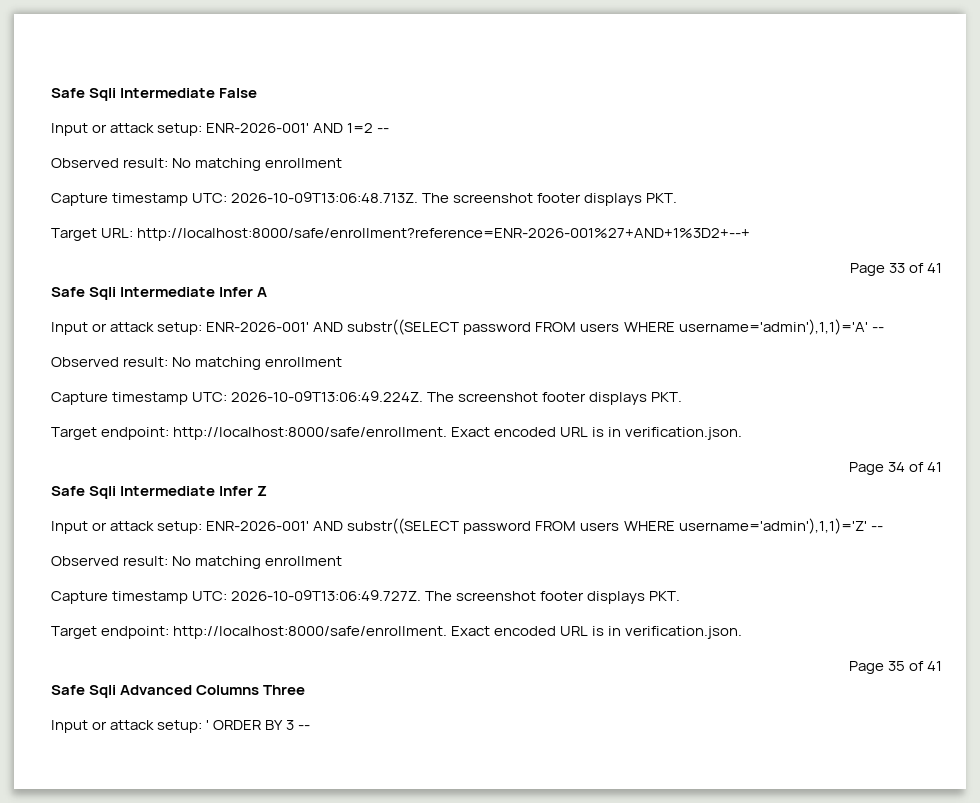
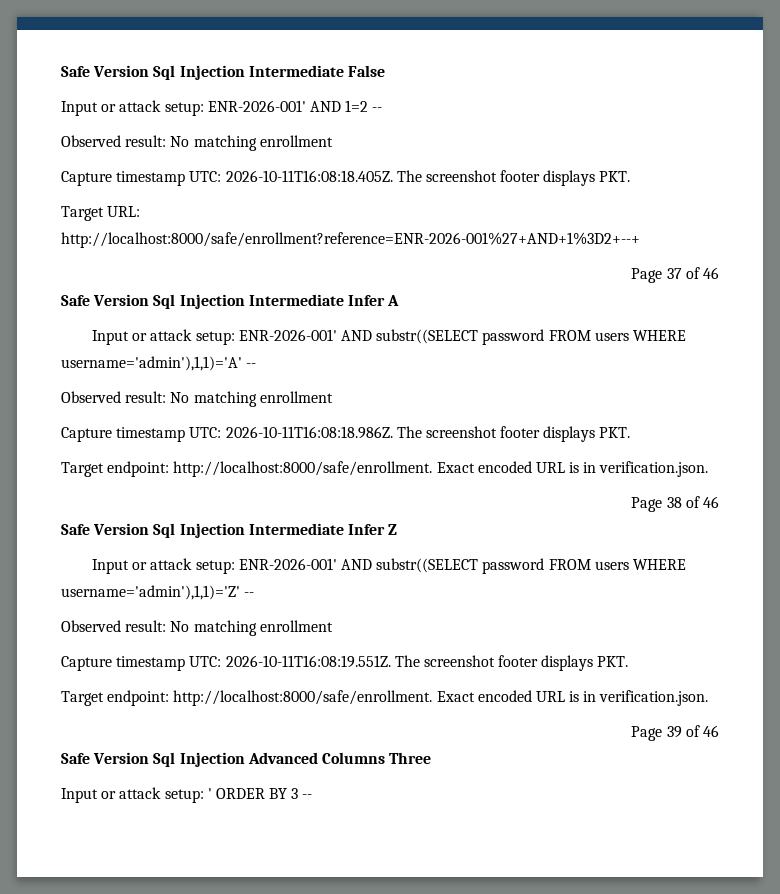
[51,88,117,101] Safe Sqli -> [61,65,245,80] Safe Version Sql Injection
[231,192,419,203] 2026-10-09T13:06:48.713Z. -> [225,170,393,182] 2026-10-11T16:08:18.405Z.
[888,263,942,273] [51,287,117,300] 33 of 41 // Safe Sqli -> [666,267,719,279] [61,294,245,309] 37 of 46 // Safe Version Sql Injection
[231,391,424,402] 2026-10-09T13:06:49.224Z. -> [225,426,393,439] 2026-10-11T16:08:18.986Z.
[887,462,942,472] [51,486,117,499] 34 of 41 // Safe Sqli -> [666,496,719,508] [61,523,245,538] 38 of 46 // Safe Version Sql Injection
[231,590,422,601] 2026-10-09T13:06:49.727Z. -> [225,655,391,668] 2026-10-11T16:08:19.551Z.
[887,661,942,671] [51,685,117,698] 35 of 41 // Safe Sqli -> [666,725,719,738] [61,752,245,767] 39 of 46 // Safe Version Sql Injection

